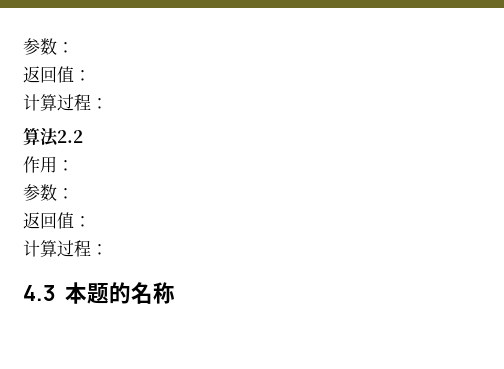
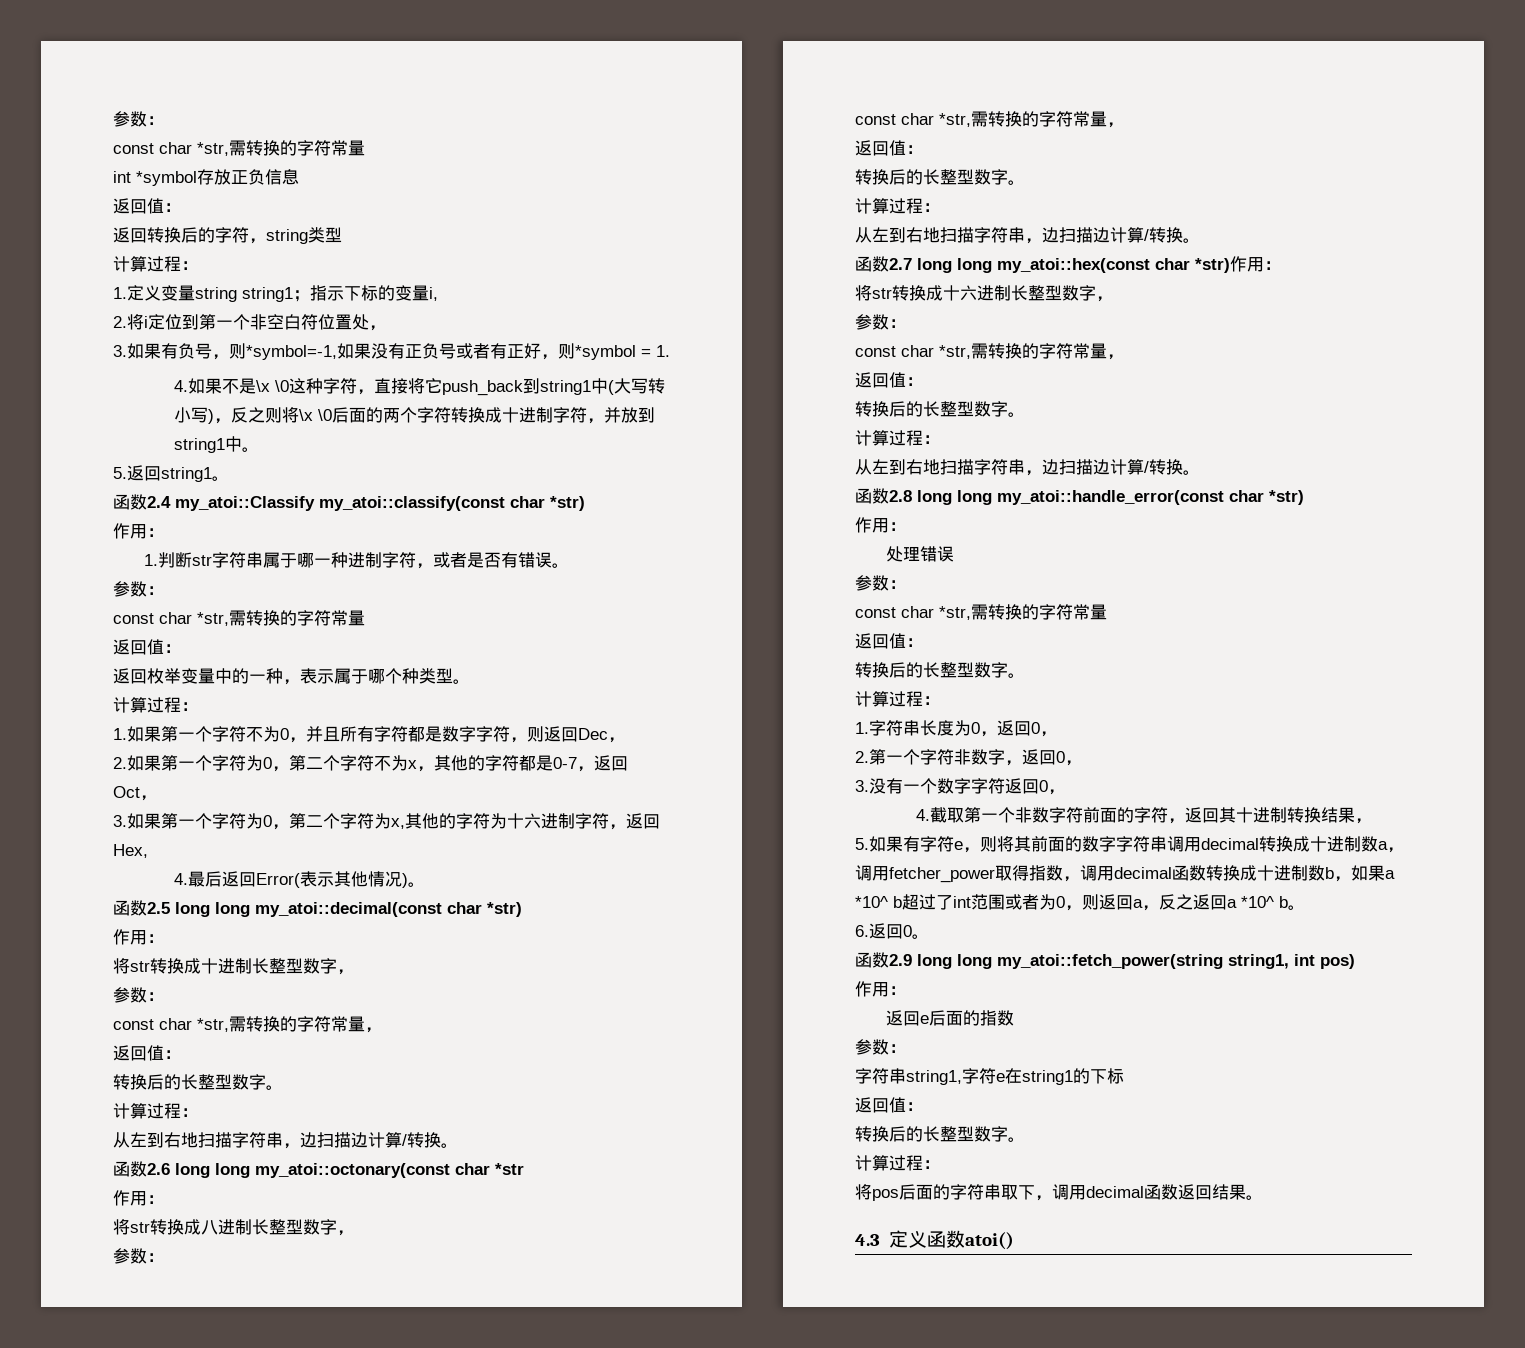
[23,38,74,55] [23,66,91,83] [23,94,108,111] [23,127,83,147] [23,156,74,173] [23,184,74,201] [23,212,91,229] [23,240,108,257] [23,282,175,304] 参数： // 返回值： // 计算过程： // 算法2.2 // 作用： // 参数： // 返回值： // 计算过程： // 4.3本题的名称 -> [113,111,164,127] [113,140,365,156] [113,169,299,186] [113,198,181,214] [113,227,342,244] [113,256,198,272] [113,285,438,302] [113,314,386,331] [113,343,670,360] [174,378,666,396] [174,407,656,424] [174,436,260,453] [113,465,229,482] [113,494,585,511] [113,523,164,539] [143,552,569,569] [113,581,164,597] [113,610,365,626] [113,639,181,655] [113,668,470,685] [113,697,198,713] [113,726,625,743] [113,755,628,772] [113,786,157,801] [113,813,660,830] [113,844,148,858] [174,871,426,888] [113,900,522,917] [113,929,164,945] [113,958,354,975] [113,987,164,1003] [113,1016,382,1033] [113,1045,181,1061] [113,1074,283,1090] [113,1103,198,1119] [113,1132,458,1149] [113,1161,524,1178] [113,1190,164,1206] [113,1219,354,1236] [113,1248,164,1264] [855,111,1124,128] [855,140,923,156] [855,169,1025,185] [855,198,940,214] [855,227,1200,244] [855,256,1281,273] [855,285,1113,302] [855,314,906,330] [855,343,1124,360] [855,372,923,388] [855,401,1025,417] [855,430,940,446] [855,459,1200,476] [855,488,1304,505] [855,517,906,533] [885,546,954,562] [855,575,906,591] [855,604,1107,620] [855,633,923,649] [855,662,1025,678] [855,691,940,707] [855,720,1057,737] [855,749,1082,766] [855,778,1065,795] [916,807,1373,824] [855,836,1404,853] [855,865,1395,883] [855,894,1305,911] [855,923,929,939] [855,952,1355,969] [855,981,906,997] [885,1010,1014,1026] [855,1039,906,1055] [855,1068,1124,1085] [855,1097,923,1113] [855,1126,1025,1142] [855,1155,940,1171] [855,1184,1263,1201] [855,1230,1014,1250] 参数： // const char *str,需转换的字符常量 // int *symbol存放正负信息 // 返回值： // 返回转换后的字符，string类型 // 计算过程： // 1.定义变量string string1；指示下标的变量i, // 2.将i定位到第一个非空白符位置处， // 3.如果有负号，则*symbol=-1,如果没有正负号或者有正好，则*symbol = 1. // 4.如果不是\x \0这种字符，直接将它push_back到string1中(大写转小写)，反之则将\x \0后面的两个字符转换成十进制字符，并放到string1中。 // 5.返回string1。 // 函数2.4 my_atoi::Classify my_atoi::classify(const char *str) // 作用： // 1.判断str字符串属于哪一种进制字符，或者是否有错误。 // 参数： // const char *str,需转换的字符常量 // 返回值： // 返回枚举变量中的一种，表示属于哪个种类型。 // 计算过程： // 1.如果第一个字符不为0，并且所有字符都是数字字符，则返回Dec， // 2.如果第一个字符为0，第二个字符不为x，其他的字符都是0-7，返回Oct， // 3.如果第一个字符为0，第二个字符为x,其他的字符为十六进制字符，返回Hex, // 4.最后返回Error(表示其他情况)。 // 函数2.5 long long my_atoi::decimal(const char *str) // 作用： // 将str转换成十进制长整型数字， // 参数： // const char *str,需转换的字符常量， // 返回值： // 转换后的长整型数字。 // 计算过程： // 从左到右地扫描字符串，边扫描边计算/转换。 // 函数2.6 long long my_atoi::octonary(const char *str // 作用： // 将str转换成八进制长整型数字， // 参数： // const char *str,需转换的字符常量， // 返回值： // 转换后的长整型数字。 // 计算过程： // 从左到右地扫描字符串，边扫描边计算/转换。 // 函数2.7 long long my_atoi::hex(const char *str)作用： // 将str转换成十六进制长整型数字， // 参数： // const char *str,需转换的字符常量， // 返回值： // 转换后的长整型数字。 // 计算过程： // 从左到右地扫描字符串，边扫描边计算/转换。 // 函数2.8 long long my_atoi::handle_error(const char *str) // 作用： // 处理错误 // 参数： // const char *str,需转换的字符常量 // 返回值： // 转换后的长整型数字。 // 计算过程： // 1.字符串长度为0，返回0， // 2.第一个字符非数字，返回0， // 3.没有一个数字字符返回0， // 4.截取第一个非数字符前面的字符，返回其十进制转换结果， // 5.如果有字符e，则将其前面的数字字符串调用decimal转换成十进制数a，调用fetcher_power取得指数，调用decimal函数转换成十进制数b，如果a *10^ b超过了int范围或者为0，则返回a，反之返回a *10^ b。 // 6.返回0。 // 函数2.9 long long my_atoi::fetch_power(string string1, int pos) // 作用： // 返回e后面的指数 // 参数： // 字符串string1,字符e在string1的下标 // 返回值： // 转换后的长整型数字。 // 计算过程： // 将pos后面的字符串取下，调用decimal函数返回结果。 // 4.3定义函数atoi()

